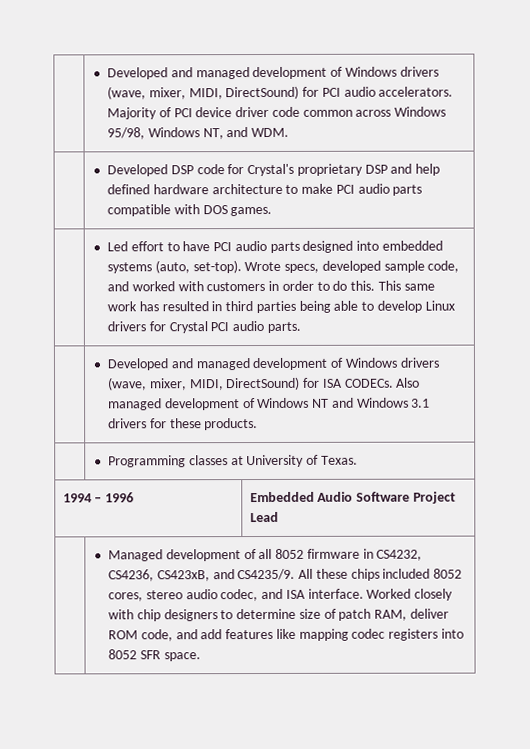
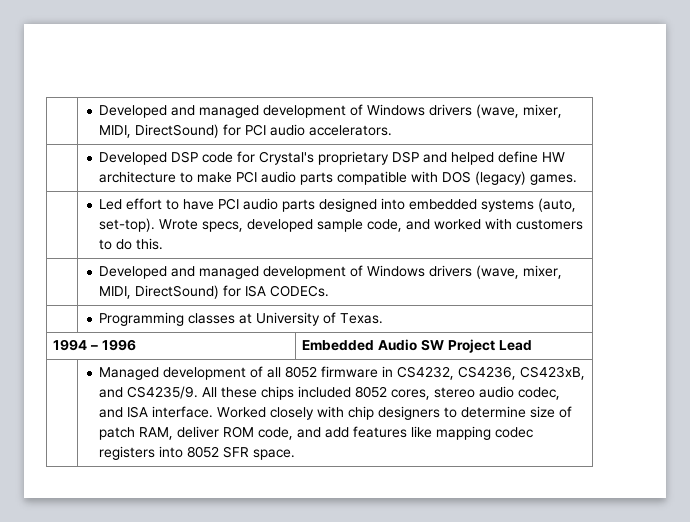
[106,106,447,120] [106,127,290,140] Majority of PCI device driver code common across Windows 95/98, Windows NT, and WDM. -> (393, 130) none
[415,163,441,176] [106,184,209,195] help defined hardware -> [451,151,566,165] helped define HW
(228, 210) none -> [475,171,527,185] (legacy)
[268,280,314,291] in order -> (584, 224) none
[378,280,435,291] [106,300,455,314] [106,321,301,334] This same work has resulted in third parties being able to develop Linux drivers for Crystal PCI audio parts. -> (164, 244) none
[396,377,421,388] [107,397,431,411] [107,418,259,431] Also managed development of Windows NT and Windows 3.1 drivers for these products. -> (330, 291) none
[356,491,411,502] Software -> [420,339,444,351] SW

